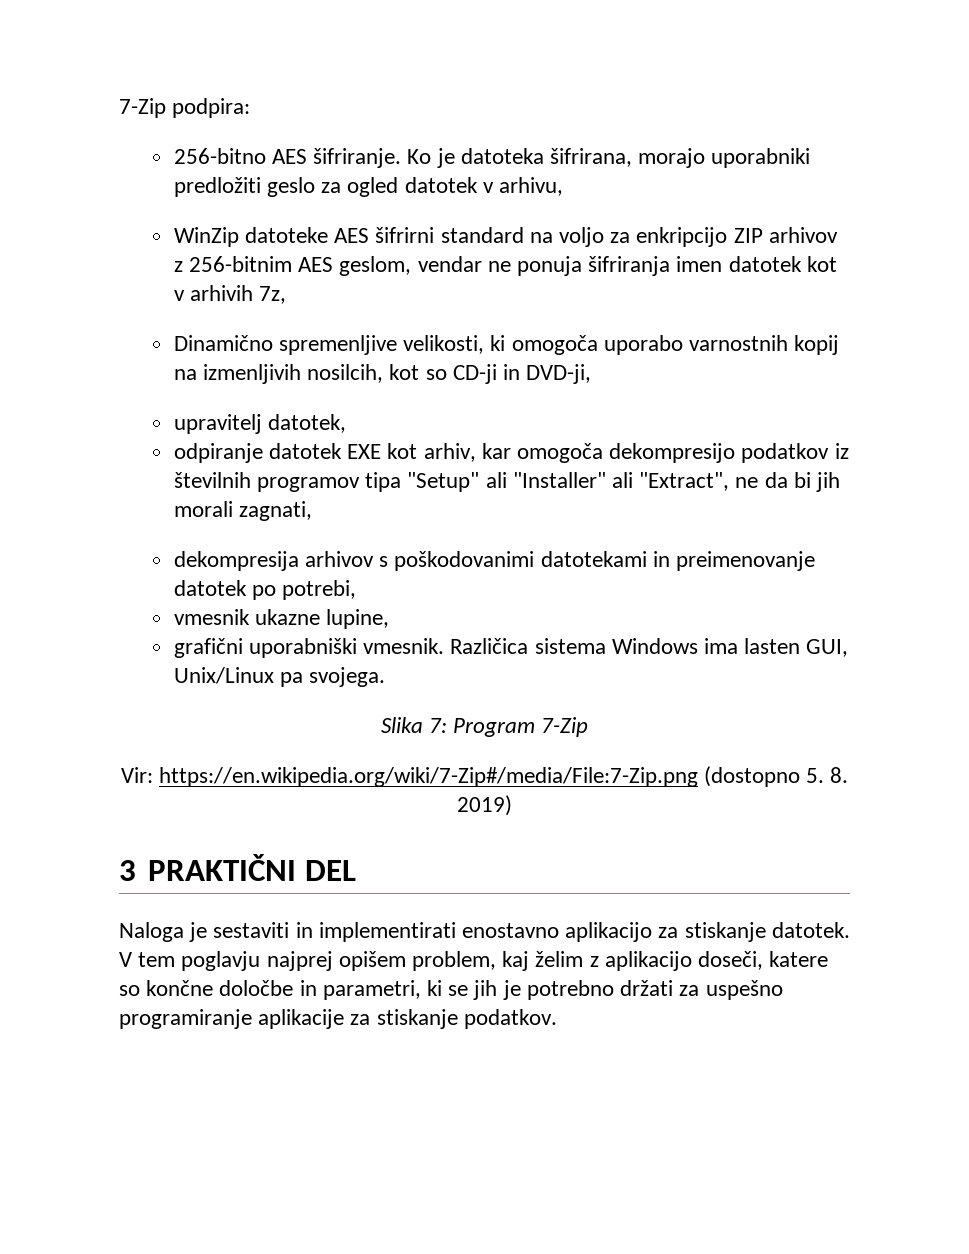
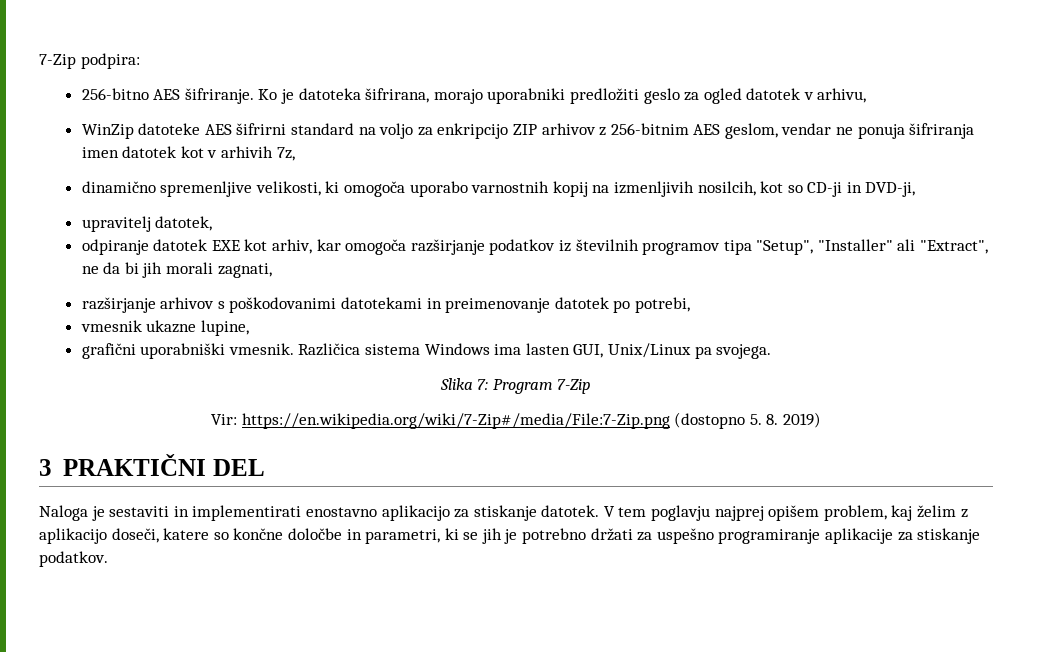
[173,335,273,351] Dinamično -> [81,181,156,193] dinamično
[609,443,736,463] dekompresijo -> [410,239,485,255] razširjanje
[407,472,507,492] "Setup" ali -> [756,240,814,255] "Setup",
[173,551,299,571] dekompresija -> [81,297,156,313] razširjanje

